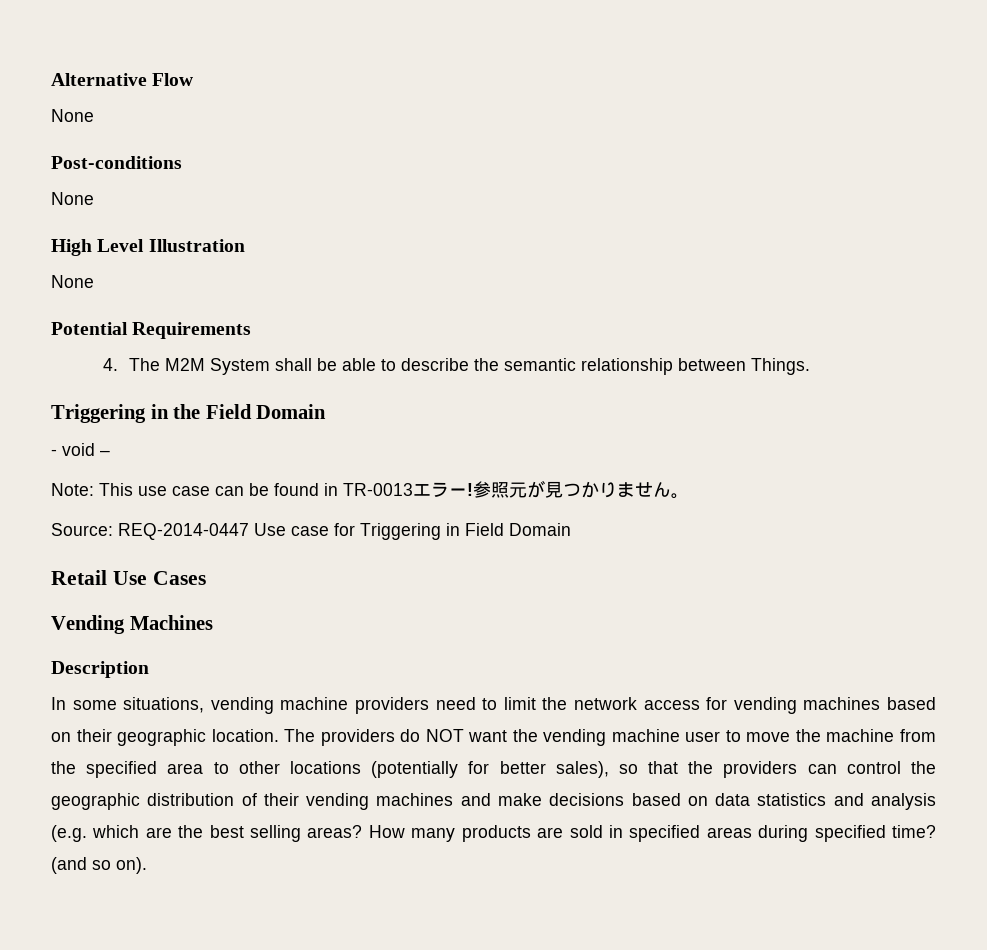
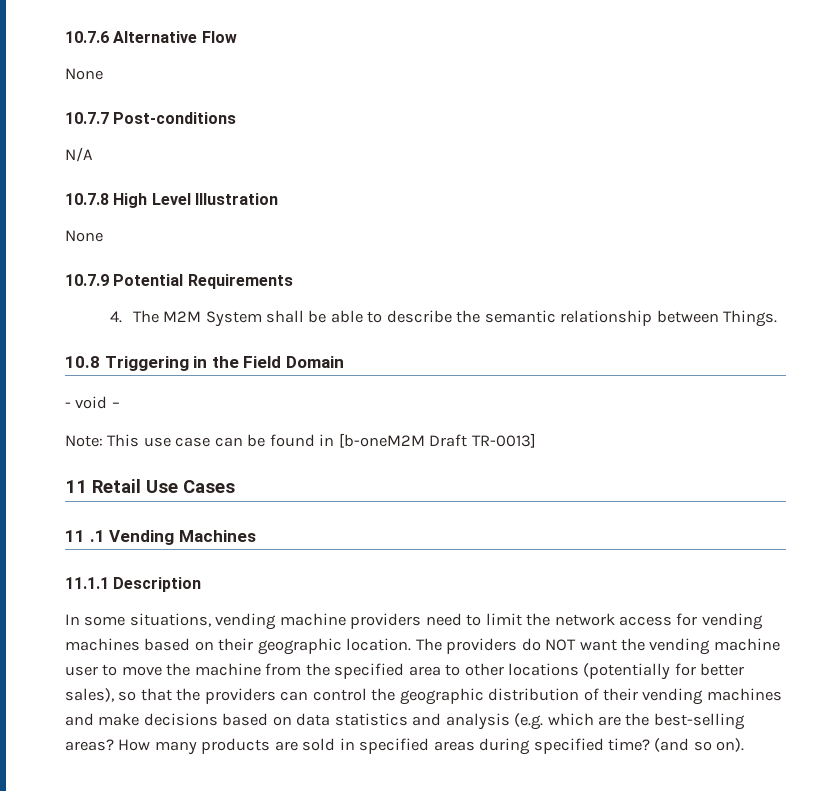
(51, 79) none -> [65,31,109,43] 10.7.6
(94, 115) none -> [65,112,109,124] 10.7.7
[51,192,94,205] None // -> [65,147,93,162] [65,193,109,205] N/A // 10.7.8
(94, 281) none -> [65,274,109,286] 10.7.9
(810, 366) none -> [65,356,100,368] 10.8
[343,480,689,499] [51,523,571,540] TR-0013エラー!参照元が見つかりません。 // Source: REQ-2014-0447 Use case for Triggering in Field Domain // -> [338,433,536,448] [65,480,87,493] [b-oneM2M Draft TR-0013] // 11
(206, 578) none -> [65,530,105,542] 11 .1
(213, 622) none -> [65,577,109,589] 11.1.1
[209,825,302,842] best selling -> [653,713,745,730] best-selling

